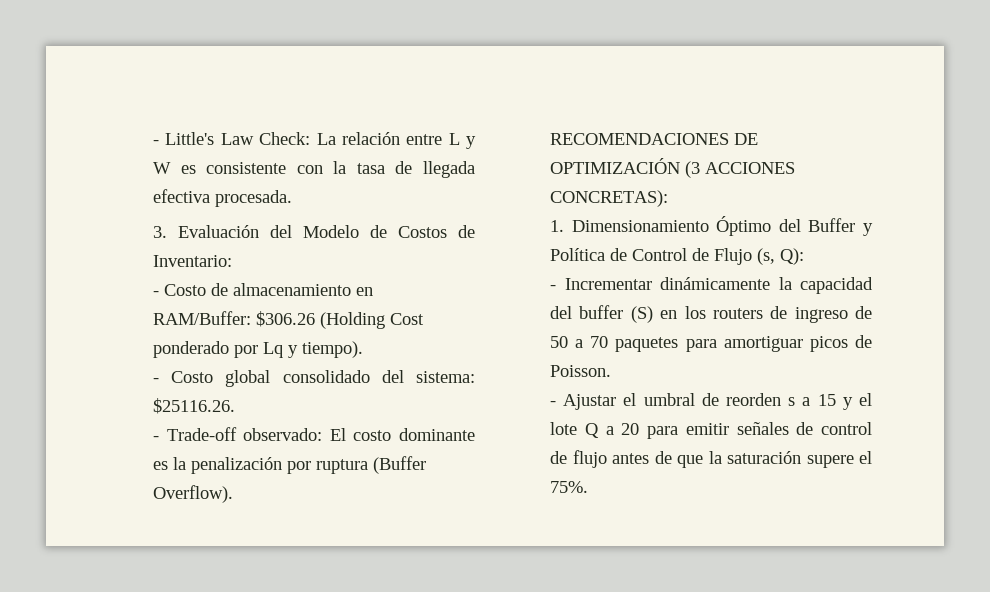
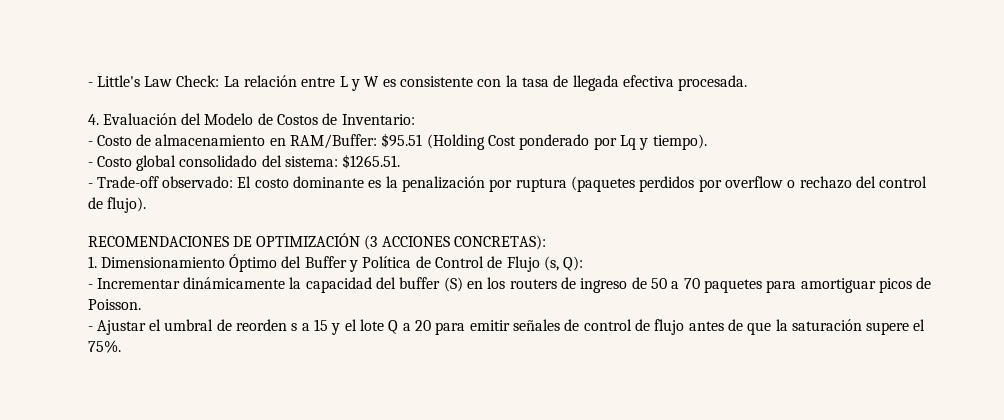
[153,226,168,238] 3. -> [87,114,99,125] 4.
[256,311,316,327] $306.26 -> [381,133,423,148] $95.51
[153,398,236,414] $25116.26. -> [342,154,401,169] $1265.51.
[373,456,427,474] [153,485,234,503] (Buffer Overflow). -> [571,176,928,192] [87,197,146,213] (paquetes perdidos por overflow o rechazo del control de flujo).

